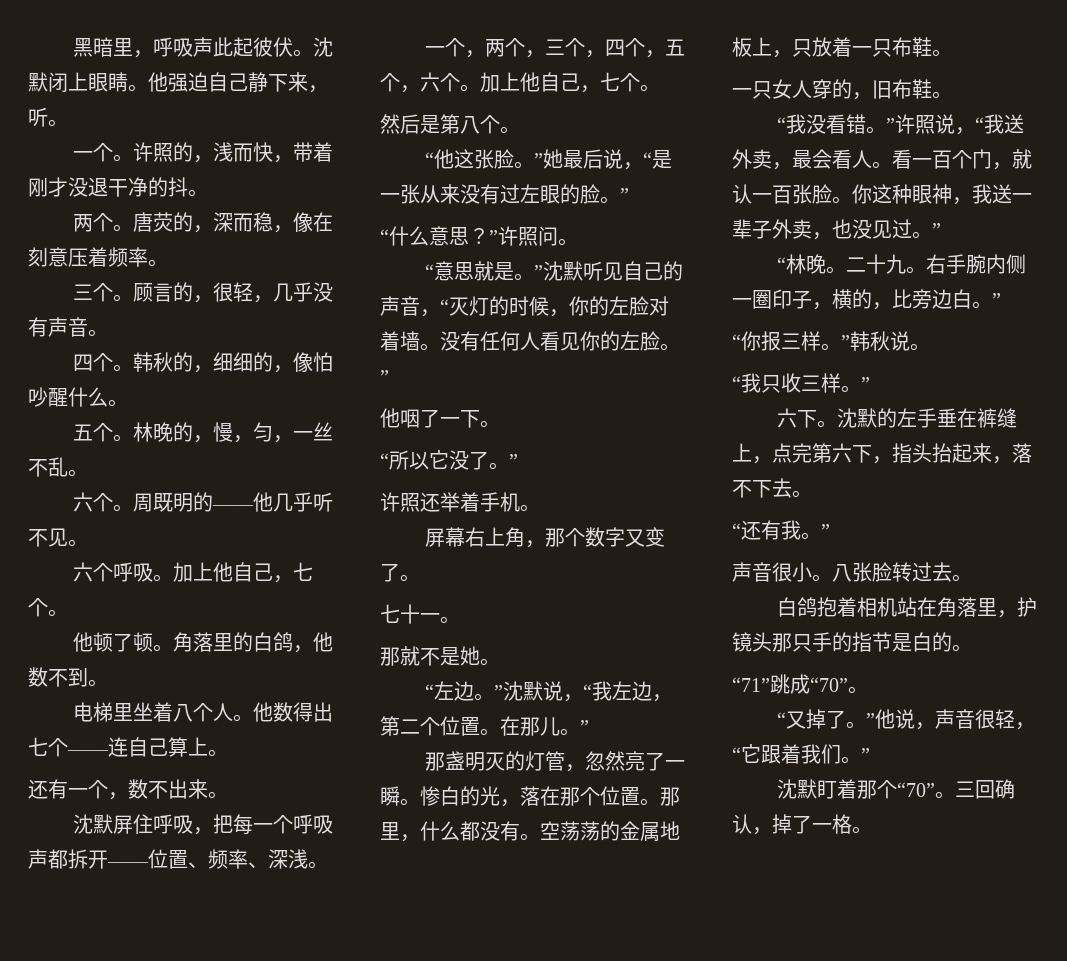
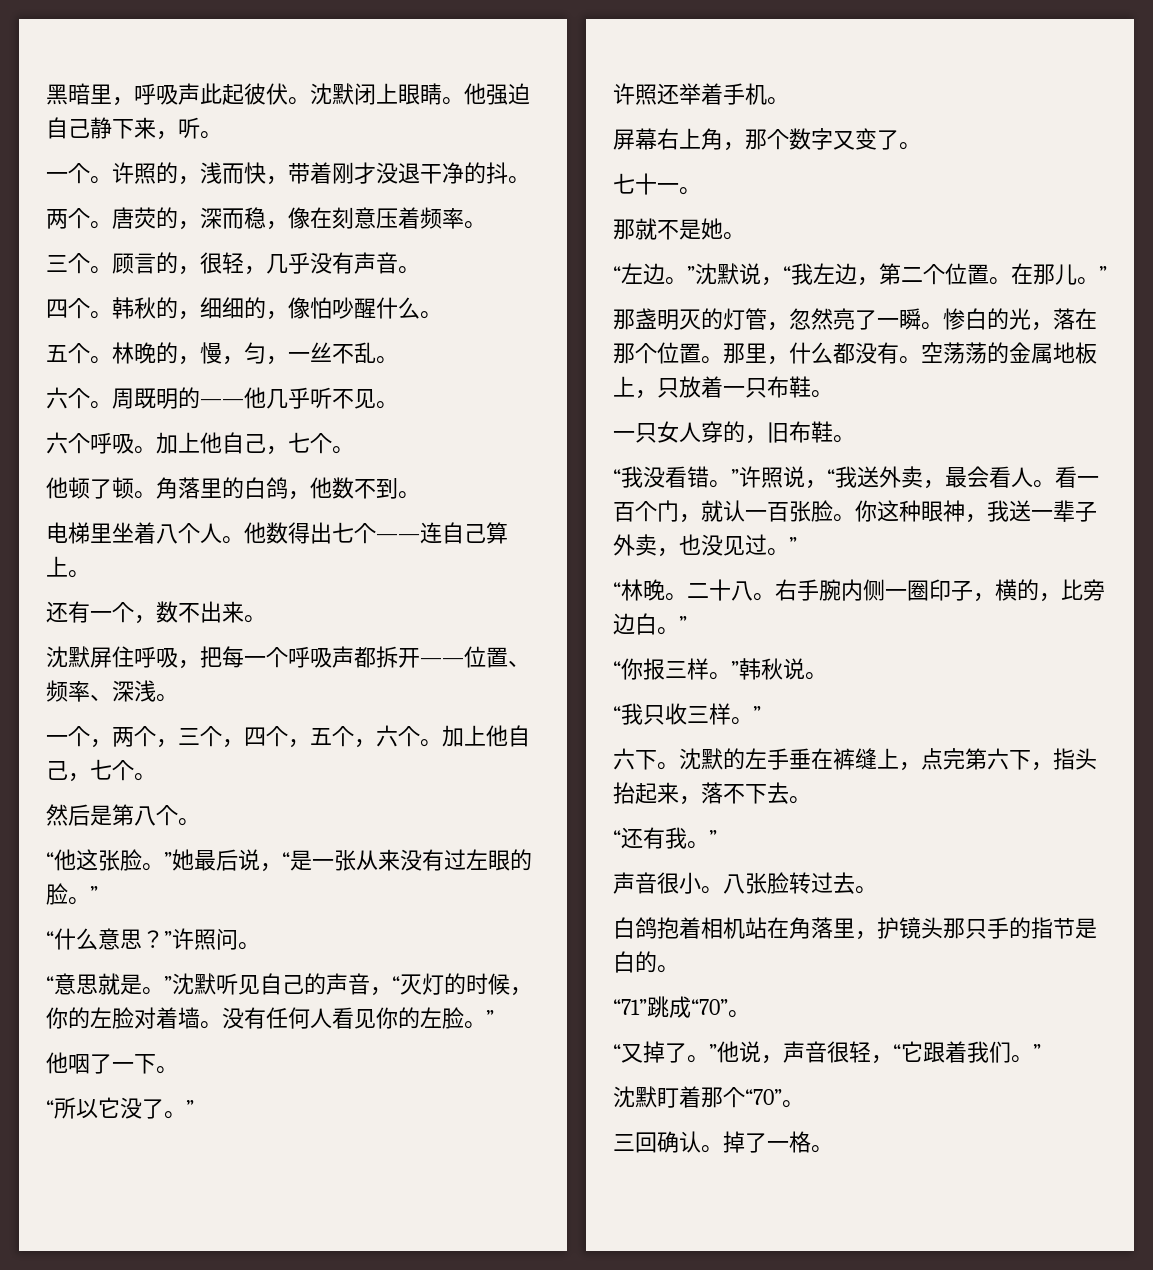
[885,254,906,274] 九 -> [731,581,753,601] 八
(955, 795) none -> (804, 1104) //
[752,827,772,835] ， -> [701,1145,723,1153] 。

